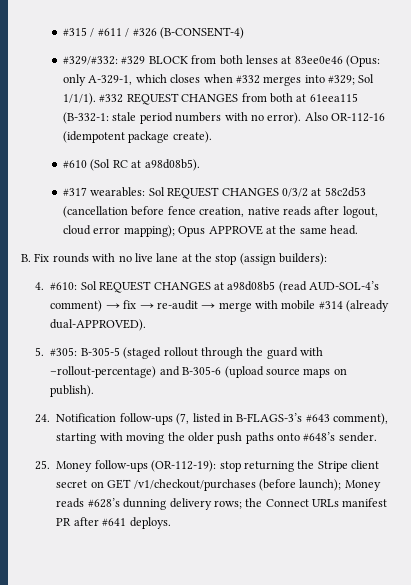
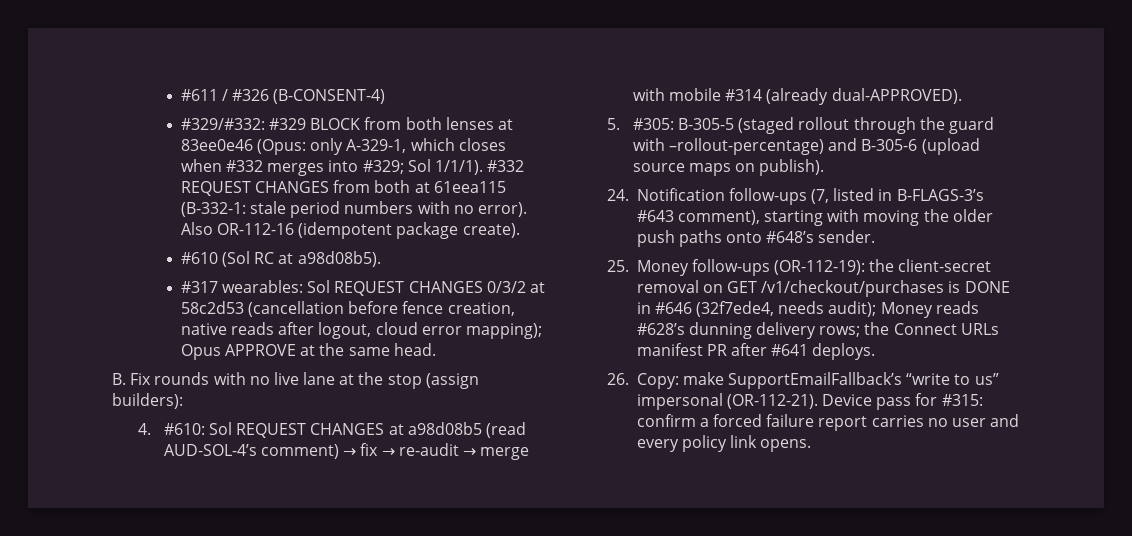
[63,27,95,37] #315 / -> (180, 95) none
[219,460,380,472] [56,479,342,491] stop returning the Stripe client secret on GET /v1/checkout/purchases (before launch); -> [869,259,992,272] [636,280,1010,297] [636,301,877,317] the client-secret removal on GET /v1/checkout/purchases is DONE in #646 (32f7ede4, needs audit);
(171, 523) none -> [606,372,999,389] [636,393,983,410] [636,414,1020,431] [636,435,812,452] // 26. Copy: make SupportEmailFallback’s “write to us” impersonal (OR-112-21). Device pass for #315: confirm a forced failure report carries no user and every policy link opens.

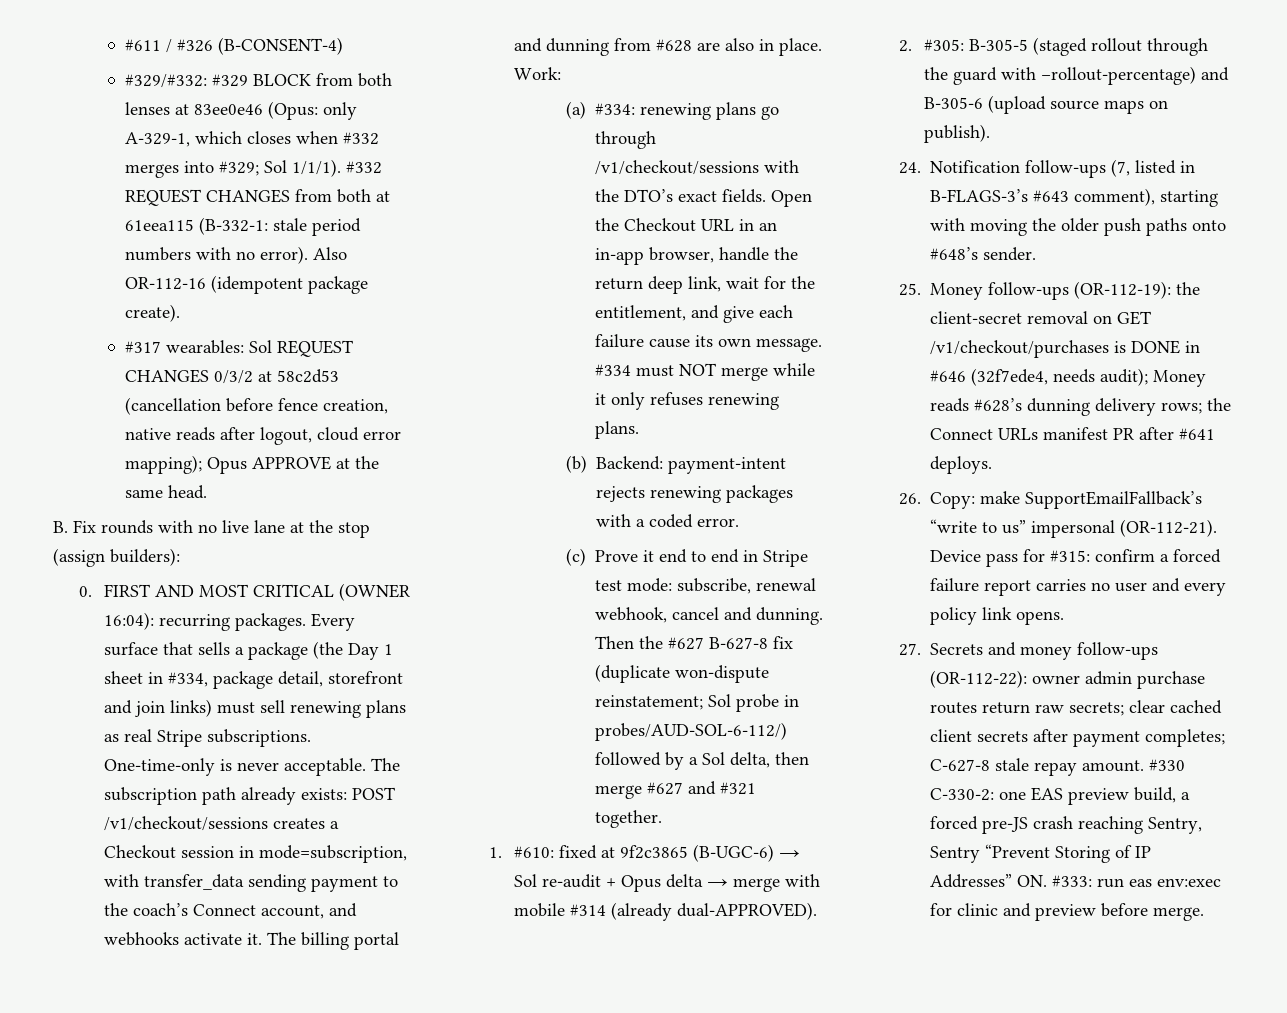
[180,251,381,267] // #610 (Sol RC at a98d08b5). -> (180, 313) none
[137,422,526,438] [163,443,459,459] 4. #610: Sol REQUEST CHANGES at a98d08b5 (read AUD-SOL-4’s comment) → fix → re-audit -> [78,583,411,601] [104,612,356,631] [104,641,394,660] [104,671,404,689] [104,699,407,718] [104,729,312,747] [104,758,401,776] [104,787,396,805] [104,816,340,831] [104,845,408,863] [104,874,399,892] [104,903,358,919] [104,932,400,950] [514,38,823,56] [514,67,562,80] [565,101,779,120] [594,131,656,149] [594,160,799,175] [594,189,812,207] [594,218,777,232] [594,247,798,265] [594,276,815,294] [594,305,793,323] [594,334,822,352] [594,363,815,381] [594,392,779,410] [594,421,639,439] [565,455,786,474] [595,485,793,503] [595,514,739,528] [565,548,808,567] [594,578,816,594] [594,607,823,625] [594,636,793,650] [594,664,769,683] [594,694,799,712] [594,722,787,741] [594,752,809,770] [594,781,756,799] [594,810,662,828] [488,844,801,862] [514,874,704,892] 0. FIRST AND MOST CRITICAL (OWNER 16:04): recurring packages. Every surface that sells a package (the Day 1 sheet in #334, package detail, storefront and join links) must sell renewing plans as real Stripe subscriptions. One-time-only is never acceptable. The subscription path already exists: POST /v1/checkout/sessions creates a Checkout session in mode=subscription, with transfer_data sending payment to the coach’s Connect account, and webhooks activate it. The billing portal and dunning from #628 are also in place. Work: // (a) #334: renewing plans go through /v1/checkout/sessions with the DTO’s exact fields. Open the Checkout URL in an in-app browser, handle the return deep link, wait for the entitlement, and give each failure cause its own message. #334 must NOT merge while it only refuses renewing plans. // (b) Backend: payment-intent rejects renewing packages with a coded error. // (c) Prove it end to end in Stripe test mode: subscribe, renewal webhook, cancel and dunning. Then the #627 B-627-8 fix (duplicate won-dispute reinstatement; Sol probe in probes/AUD-SOL-6-112/) followed by a Sol delta, then merge #627 and #321 together. // 1. #610: fixed at 9f2c3865 (B-UGC-6) → Sol re-audit + Opus delta
[606,118,620,130] 5. -> [898,40,912,52] 2.
(812, 445) none -> [898,642,1158,660] [929,670,1205,689] [929,700,1222,716] [929,729,1225,747] [929,758,1185,776] [929,787,1190,805] [929,816,1202,834] [929,844,1151,863] [929,874,1221,888] [929,903,1204,921] // 27. Secrets and money follow-ups (OR-112-22): owner admin purchase routes return raw secrets; clear cached client secrets after payment completes; C-627-8 stale repay amount. #330 C-330-2: one EAS preview build, a forced pre-JS crash reaching Sentry, Sentry “Prevent Storing of IP Addresses” ON. #333: run eas env:exec for clinic and preview before merge.

